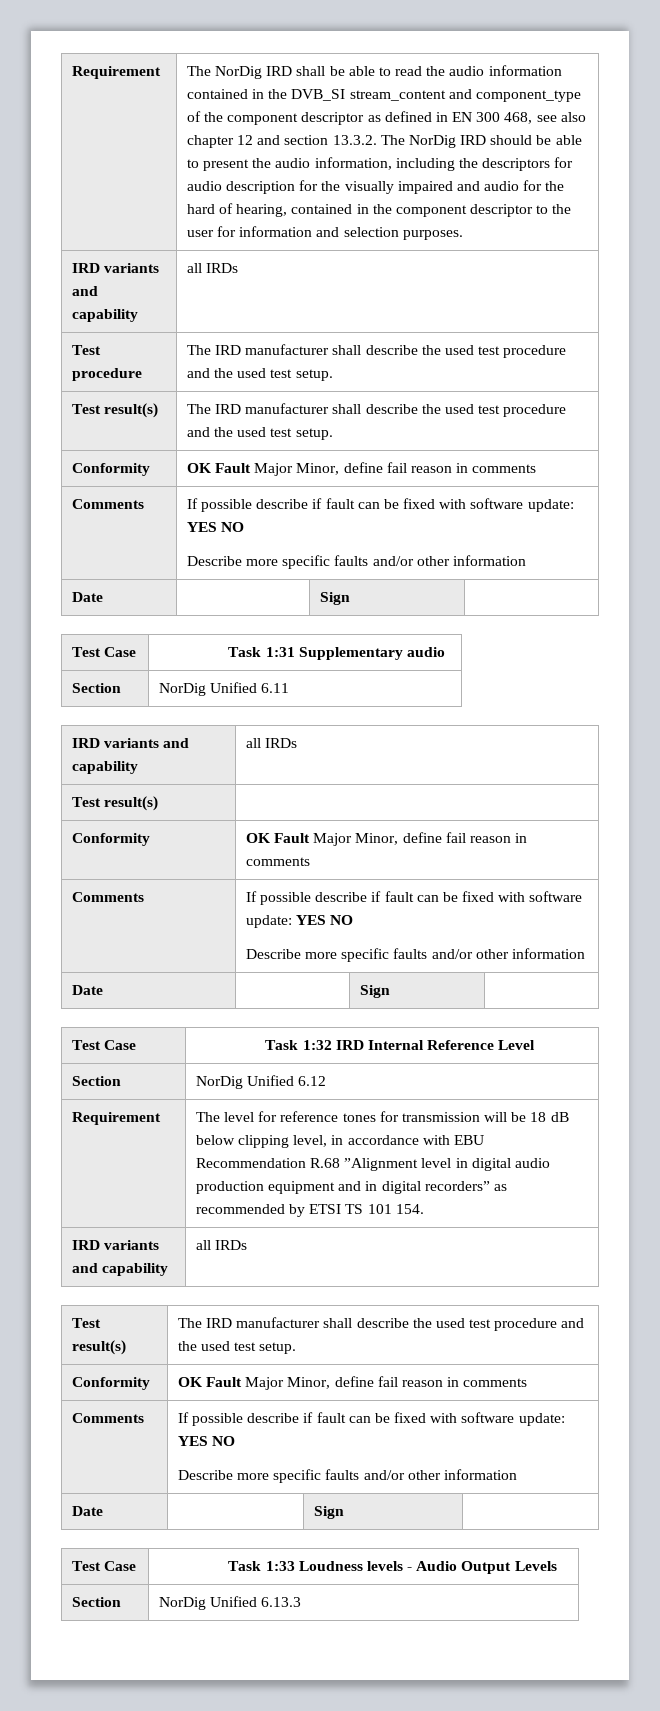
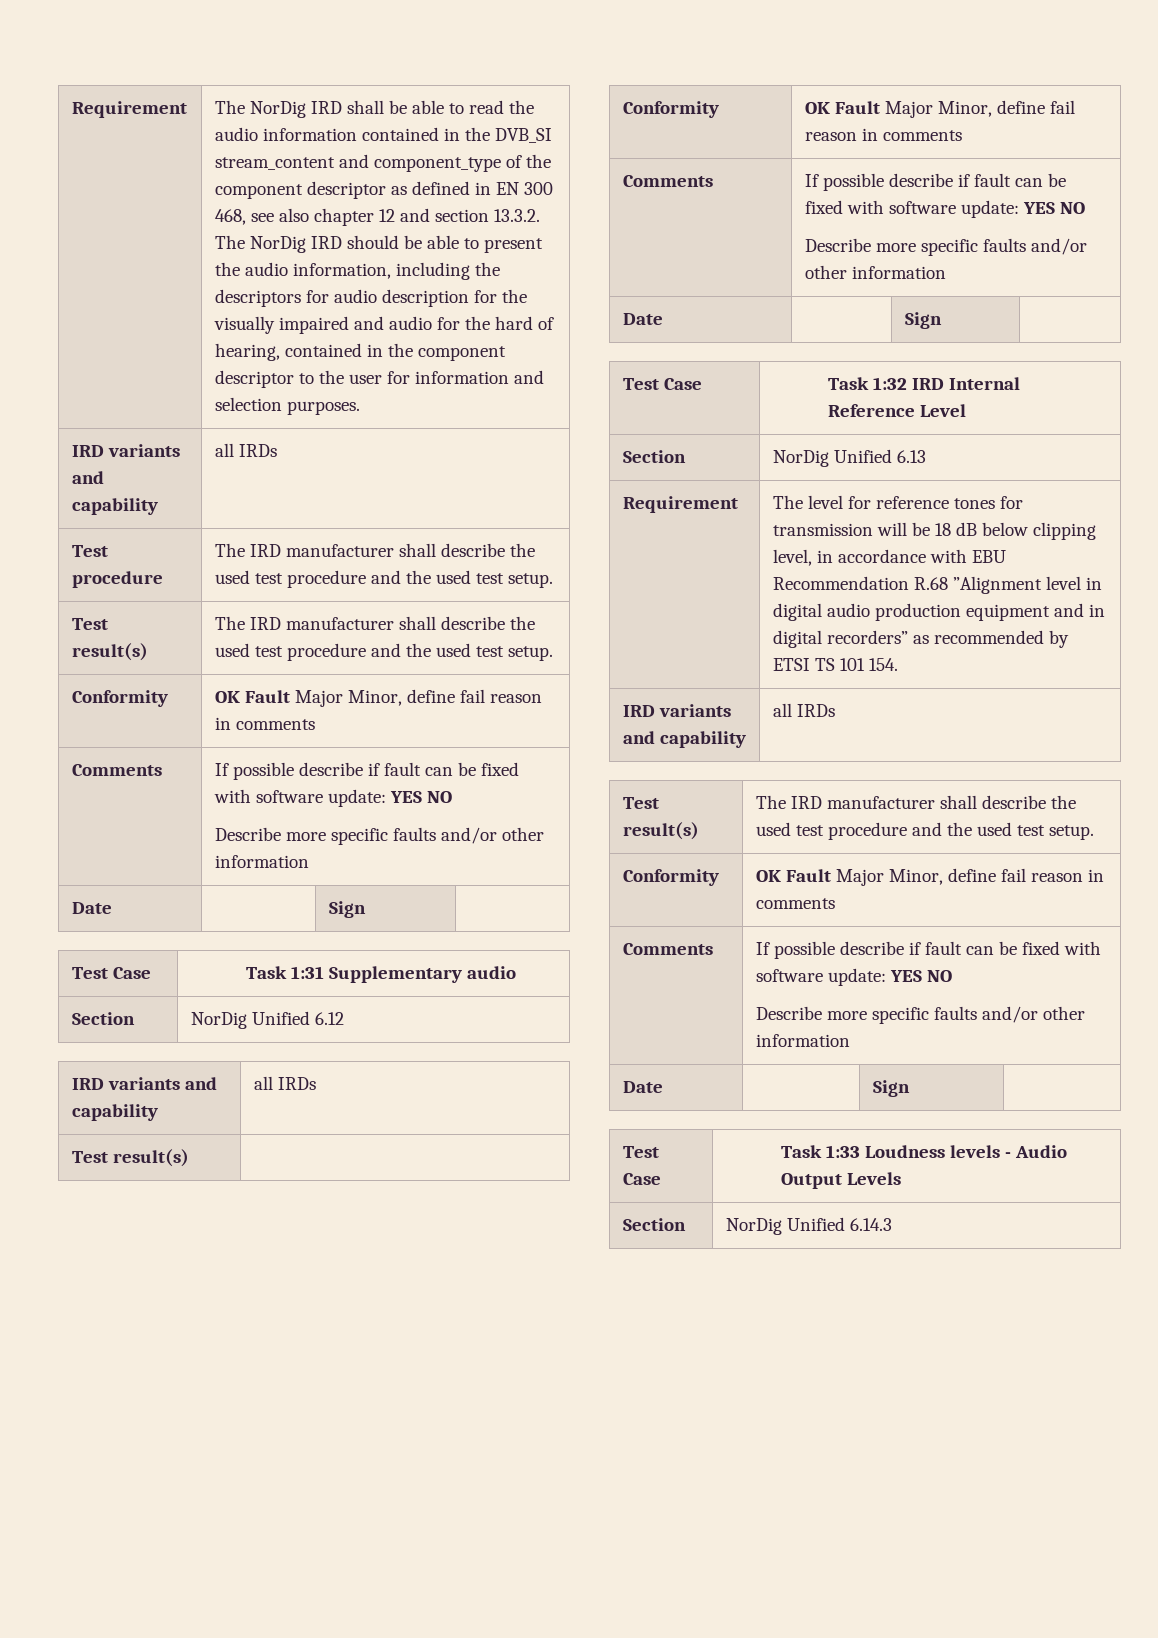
[261,683,290,693] 6.11 -> [314,1012,344,1025] 6.12
[298,1076,327,1086] 6.12 -> [896,450,926,463] 6.13
[261,1597,302,1607] 6.13.3 -> [849,1218,892,1231] 6.14.3

